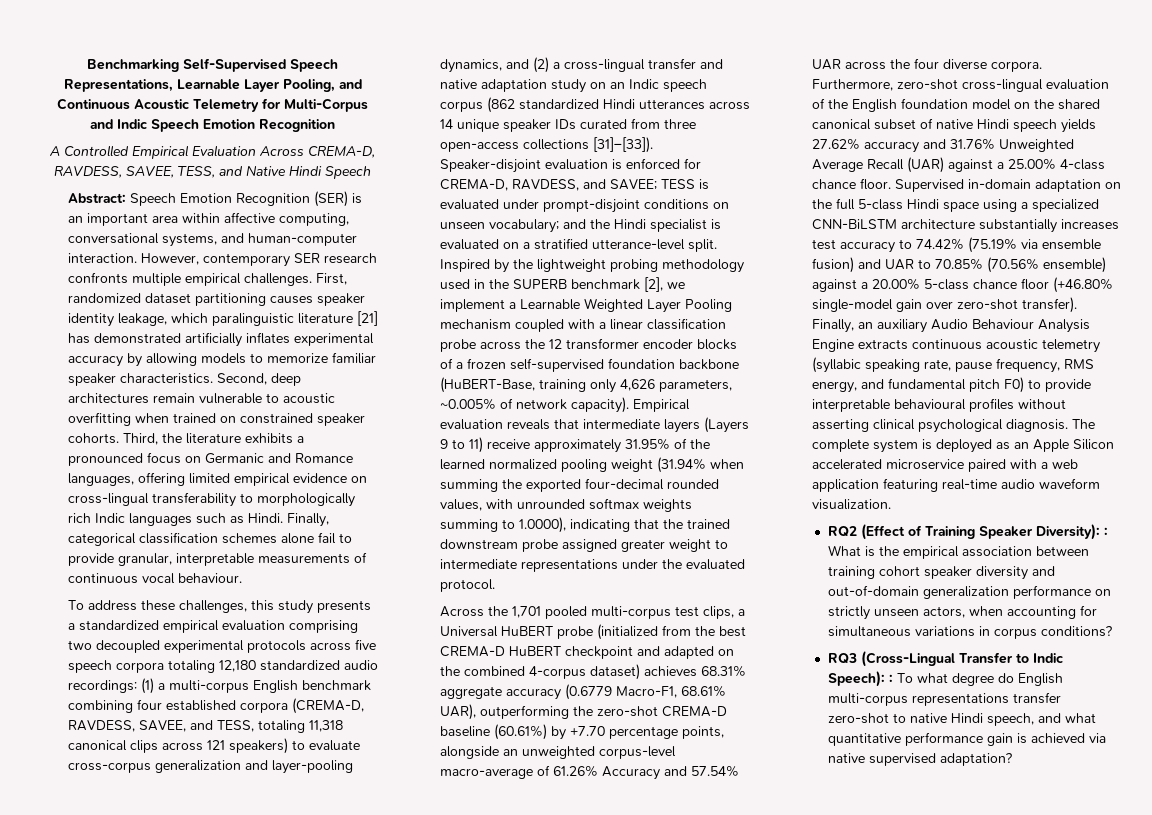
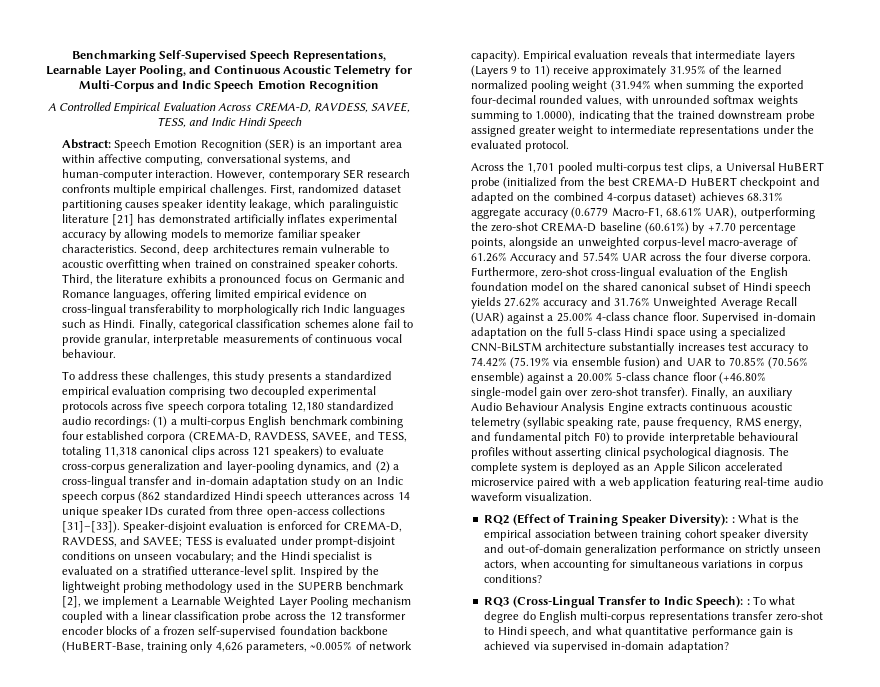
[246,165,286,177] Native -> [210,117,236,126] Indic
[440,79,478,89] native -> [195,476,249,485] in-domain
(636, 104) none -> [266,491,303,503] speech
[936,119,974,129] native -> (741, 286) none
[909,713,947,723] native -> (495, 631) none
[827,753,936,766] native supervised -> [552,641,665,653] supervised in-domain

